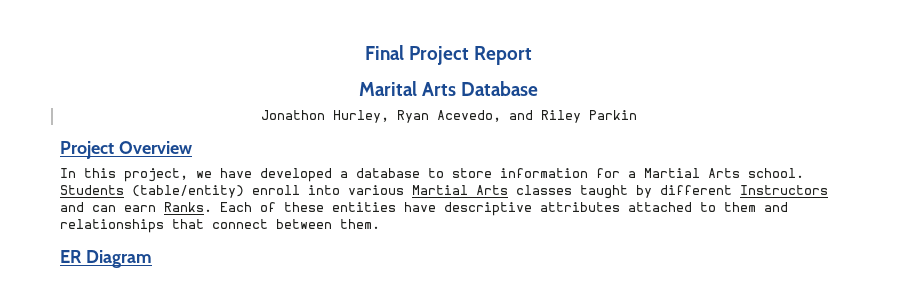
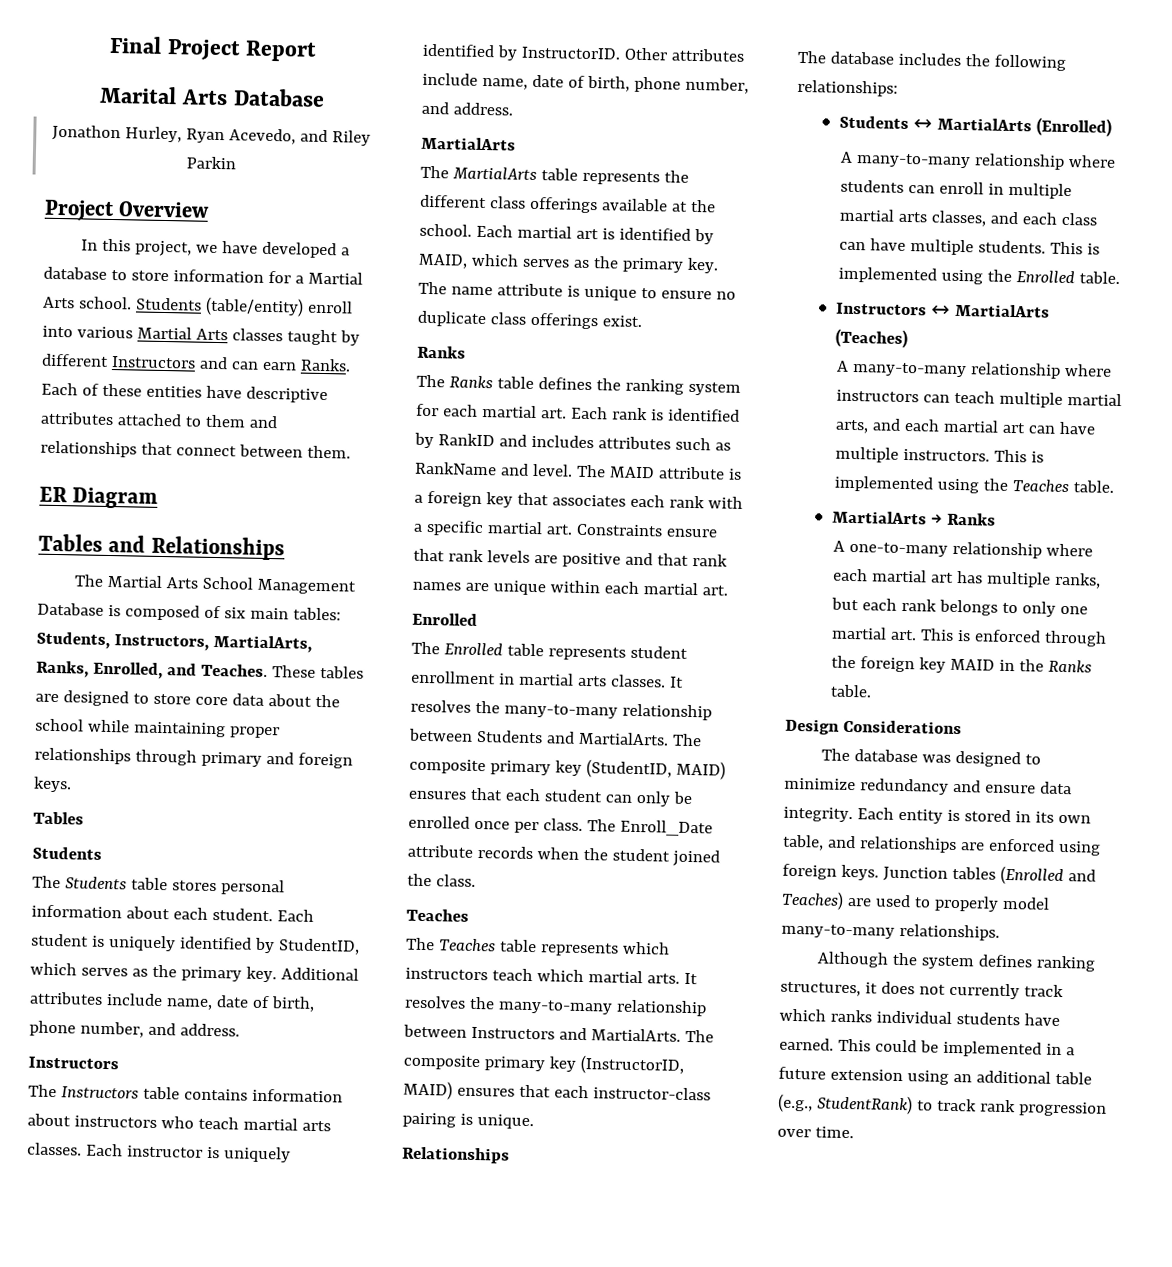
(152, 259) none -> [38,533,285,561] [74,574,357,595] [37,602,341,621] [36,631,312,653] [36,660,364,680] [35,690,340,708] [35,718,280,739] [34,747,353,769] [33,776,72,793] [33,811,84,825] [32,846,102,860] [32,875,285,896] [31,904,314,922] [31,933,360,955] [30,962,359,983] [29,991,315,1012] [29,1020,240,1038] [28,1056,119,1070] [28,1084,343,1103] [27,1113,331,1132] [27,1142,291,1163] [422,43,745,62] [422,72,749,94] [421,101,513,116] [421,136,516,151] [420,165,689,186] [420,194,716,214] [419,223,714,245] [418,253,719,274] [418,281,736,301] [417,310,642,330] [417,345,466,359] [416,374,741,396] [416,403,740,422] [414,432,731,451] [414,461,742,480] [414,490,743,509] [413,519,717,538] [413,548,728,568] [412,580,728,596] [412,612,478,626] [411,641,688,661] [411,670,684,688] [410,699,712,721] [408,728,702,747] [409,758,726,780] [408,787,693,807] [408,815,713,837] [407,844,720,867] [407,873,476,887] [406,908,469,922] [406,937,670,957] [405,967,698,985] [404,995,707,1017] [403,1024,714,1043] [403,1054,685,1075] [403,1080,711,1101] [402,1112,534,1130] [402,1146,510,1164] [797,50,1066,71] [797,79,898,97] [838,115,1112,137] [839,151,1116,170] [839,179,1072,200] [838,208,1098,227] [838,238,1100,256] [837,266,1120,285] [835,302,1050,318] [834,328,908,349] [835,360,1112,379] [835,389,1122,408] [834,418,1096,435] [834,446,1044,463] [833,475,1114,494] [831,510,996,526] [832,540,1093,559] [832,568,1101,589] [830,597,1088,617] [830,626,1107,647] [830,655,1092,673] [829,684,872,698] [785,718,962,735] [821,748,1042,768] [784,777,1072,795] [783,806,1091,824] [782,834,1101,856] [782,863,1096,886] [781,890,1050,912] [781,923,1000,941] [817,951,1096,972] [780,981,1064,1000] [779,1008,1060,1026] [779,1037,1075,1058] [778,1066,1092,1085] [778,1093,1107,1117] [777,1126,854,1139] // Tables and Relationships // The Martial Arts School Management Database is composed of six main tables: Students, Instructors, MartialArts, Ranks, Enrolled, and Teaches. These tables are designed to store core data about the school while maintaining proper relationships through primary and foreign keys. // Tables // Students // The Students table stores personal information about each student. Each student is uniquely identified by StudentID, which serves as the primary key. Additional attributes include name, date of birth, phone number, and address. // Instructors // The Instructors table contains information about instructors who teach martial arts classes. Each instructor is uniquely identified by InstructorID. Other attributes include name, date of birth, phone number, and address. // MartialArts // The MartialArts table represents the different class offerings available at the school. Each martial art is identified by MAID, which serves as the primary key. The name attribute is unique to ensure no duplicate class offerings exist. // Ranks // The Ranks table defines the ranking system for each martial art. Each rank is identified by RankID and includes attributes such as RankName and level. The MAID attribute is a foreign key that associates each rank with a specific martial art. Constraints ensure that rank levels are positive and that rank names are unique within each martial art. // Enrolled // The Enrolled table represents student enrollment in martial arts classes. It resolves the many-to-many relationship between Students and MartialArts. The composite primary key (StudentID, MAID) ensures that each student can only be enrolled once per class. The Enroll_Date attribute records when the student joined the class. // Teaches // The Teaches table represents which instructors teach which martial arts. It resolves the many-to-many relationship between Instructors and MartialArts. The composite primary key (InstructorID, MAID) ensures that each instructor-class pairing is unique. // Relationships // The database includes the following relationships: // Students ↔ MartialArts (Enrolled) // A many-to-many relationship where students can enroll in multiple martial arts classes, and each class can have multiple students. This is implemented using the Enrolled table. // Instructors ↔ MartialArts (Teaches) // A many-to-many relationship where instructors can teach multiple martial arts, and each martial art can have multiple instructors. This is implemented using the Teaches table. // MartialArts → Ranks // A one-to-many relationship where each martial art has multiple ranks, but each rank belongs to only one martial art. This is enforced through the foreign key MAID in the Ranks table. // Design Considerations // The database was designed to minimize redundancy and ensure data integrity. Each entity is stored in its own table, and relationships are enforced using foreign keys. Junction tables (Enrolled and Teaches) are used to properly model many-to-many relationships. // Although the system defines ranking structures, it does not currently track which ranks individual students have earned. This could be implemented in a future extension using an additional table (e.g., StudentRank) to track rank progression over time.

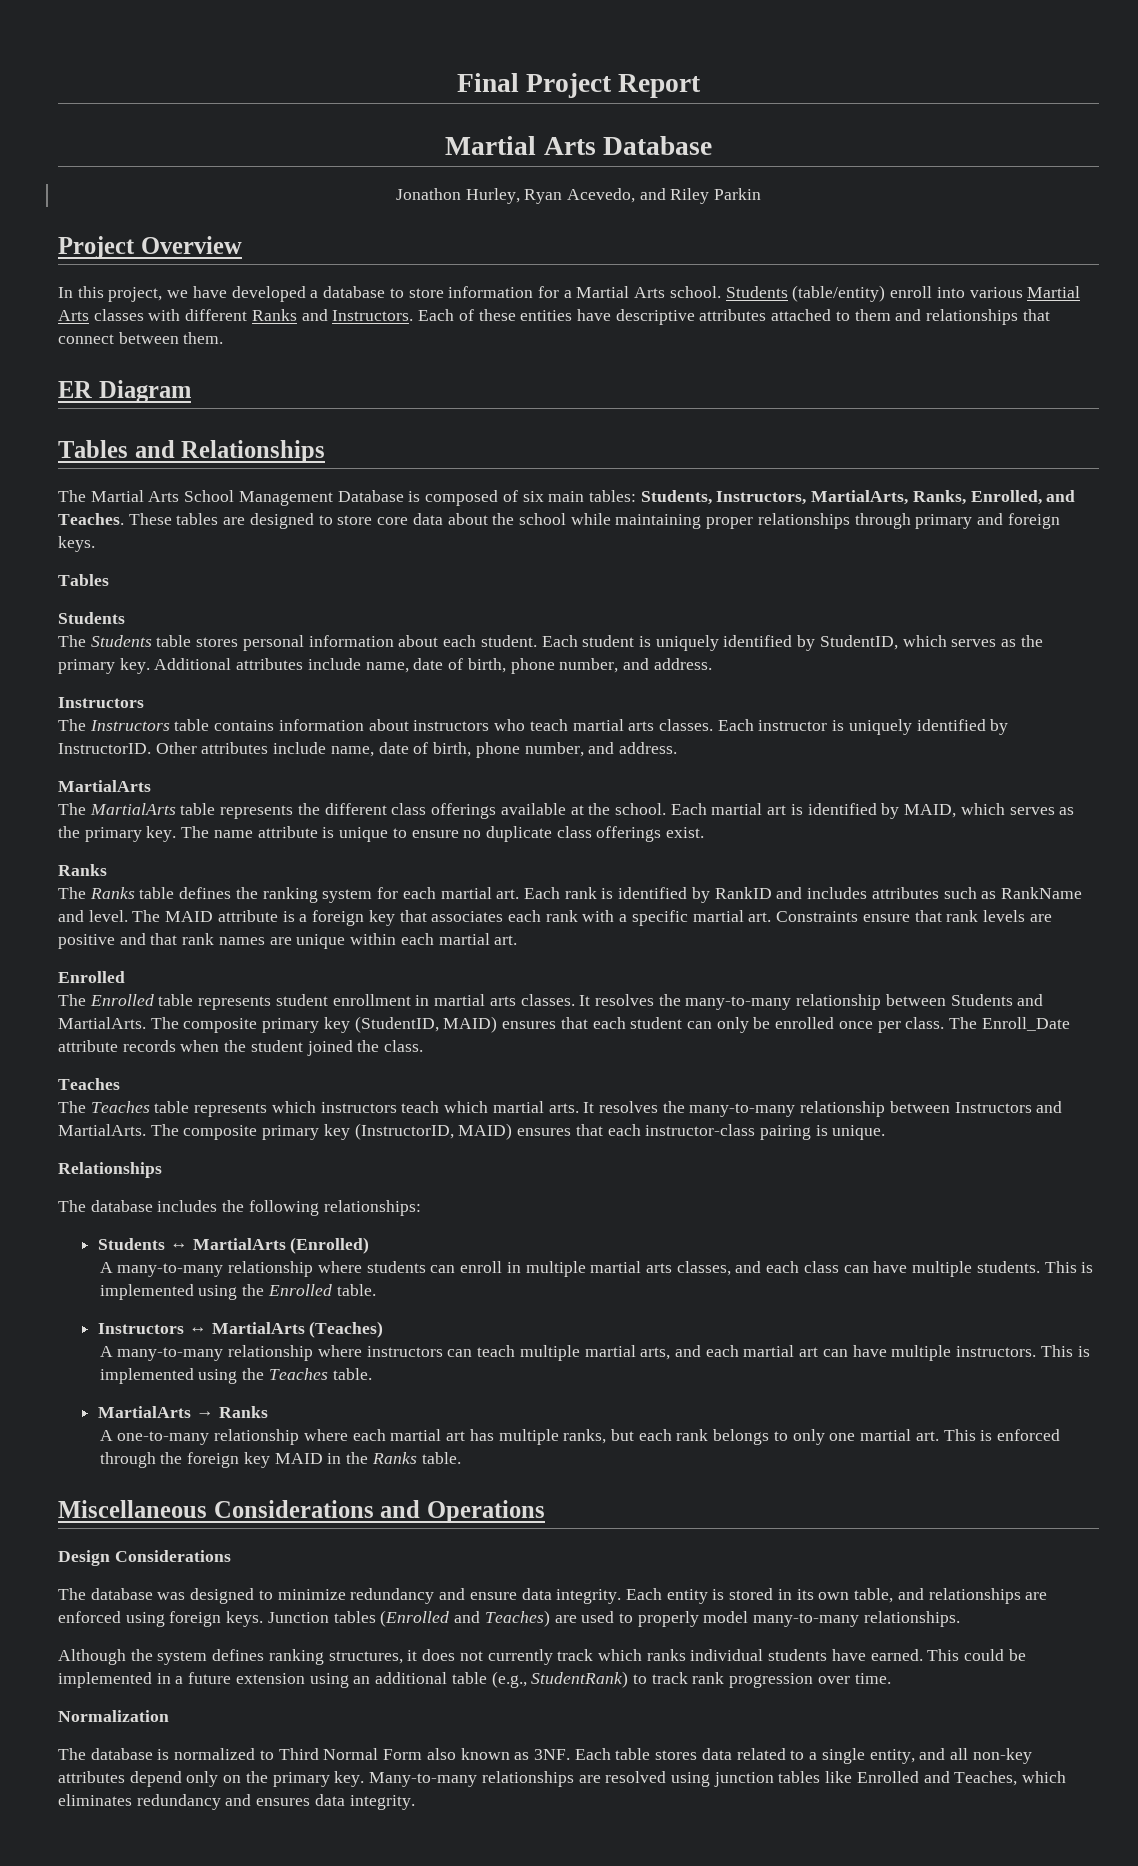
[99,85,178,105] Marital -> [445,136,537,155] Martial
[286,329,360,346] [41,353,351,372] taught by different Instructors and can earn Ranks. -> [148,309,414,321] with different Ranks and Instructors.
(872, 691) none -> [58,1500,545,1523] // Miscellaneous Considerations and Operations
(854, 1132) none -> [58,1710,169,1722] [58,1748,1032,1764] [58,1771,1067,1787] [58,1794,415,1810] // Normalization // The database is normalized to Third Normal Form also known as 3NF. Each table stores data related to a single entity, and all non-key attributes depend only on the primary key. Many-to-many relationships are resolved using junction tables like Enrolled and Teaches, which eliminates redundancy and ensures data integrity.

